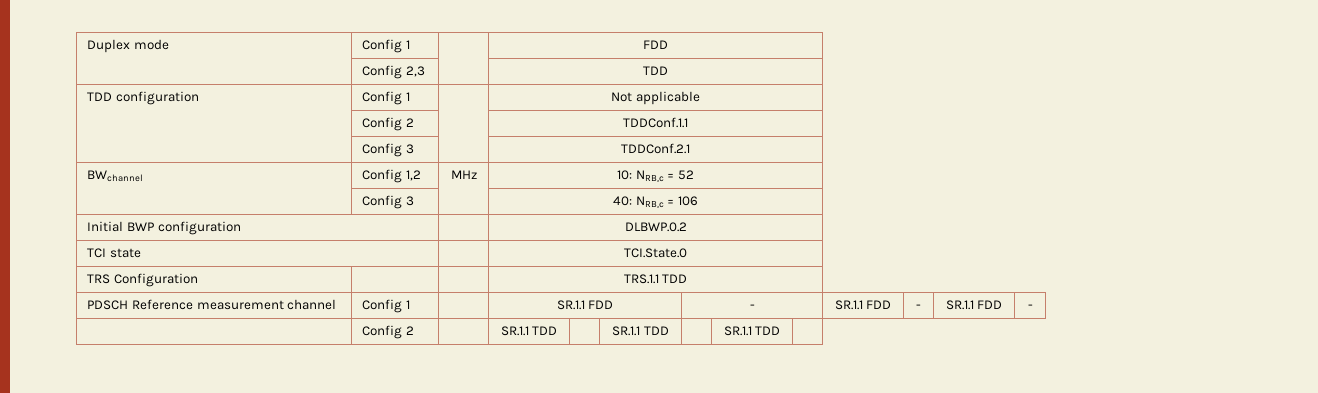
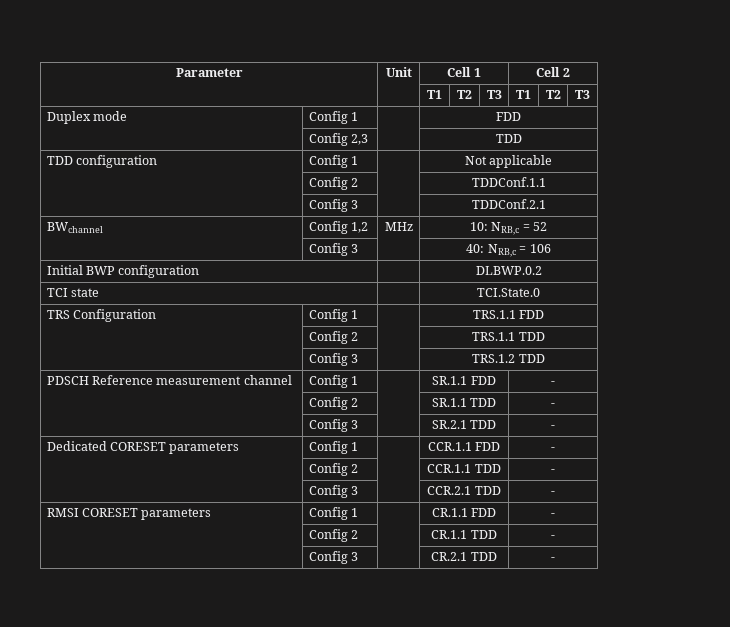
(87, 46) none -> [175,68,243,77] [385,67,412,77] [447,67,481,77] [536,67,570,77] [427,90,442,99] [457,90,472,99] [486,90,502,99] [516,90,531,99] [545,90,561,99] [575,90,590,99] Parameter | Unit | Cell 1 | Cell 2 // | | T1 | T2 | T3 | T1 | T2 | T3 //
[623,274,659,284] | | TRS.1.1 -> [308,309,359,322] [472,310,545,319] [308,331,359,344] [472,332,545,341] [308,353,359,366] [472,354,516,363] Config 1 | | TRS.1.1 FDD // | Config 2 | | TRS.1.1 TDD // | Config 3 | | TRS.1.2
[834,300,892,310] [916,304,921,309] [945,300,1003,310] [1027,304,1033,309] [362,325,414,339] [500,326,558,336] [612,326,669,336] [723,326,781,336] | SR.1.1 FDD | - | SR.1.1 FDD | - // | Config 2 | | SR.1.1 TDD | | SR.1.1 TDD | | SR.1.1 TDD | -> [308,397,359,410] [431,398,497,407] [551,403,555,407] [308,419,359,432] [431,420,497,429] [551,425,555,429] [46,441,240,454] [308,441,359,454] [427,442,501,451] [551,447,555,451] [308,463,359,476] [427,464,501,473] [551,469,555,473] [308,485,359,498] [427,486,501,495] [551,491,555,495] [46,508,212,520] [308,507,359,520] [431,508,497,517] [551,513,555,517] [308,529,359,542] [431,530,497,539] [551,535,555,539] [308,551,359,564] [431,552,497,561] [551,557,555,561] // | Config 2 | | SR.1.1 TDD | - // | Config 3 | | SR.2.1 TDD | - // Dedicated CORESET parameters | Config 1 | | CCR.1.1 FDD | - // | Config 2 | | CCR.1.1 TDD | - // | Config 3 | | CCR.2.1 TDD | - // RMSI CORESET parameters | Config 1 | | CR.1.1 FDD | - // | Config 2 | | CR.1.1 TDD | - // | Config 3 | | CR.2.1 TDD | -

